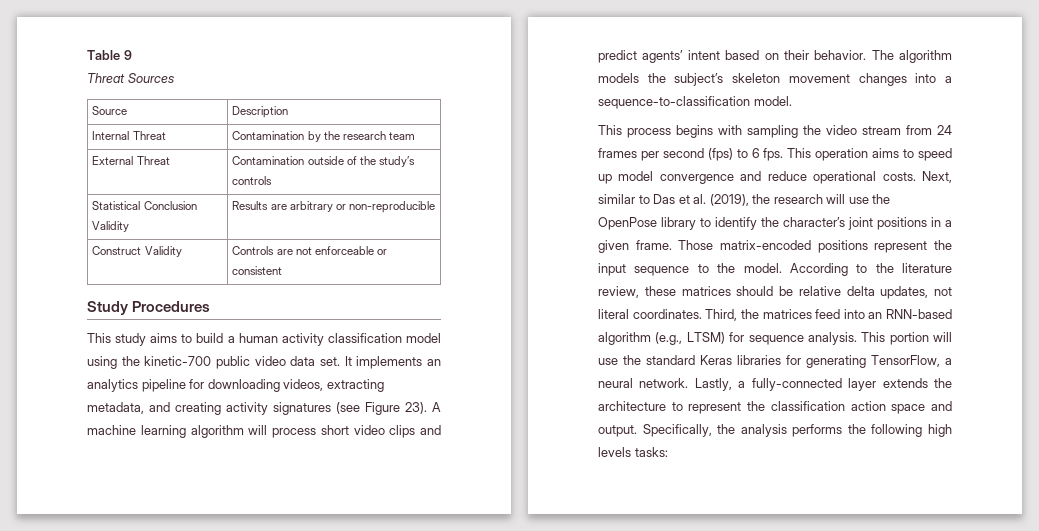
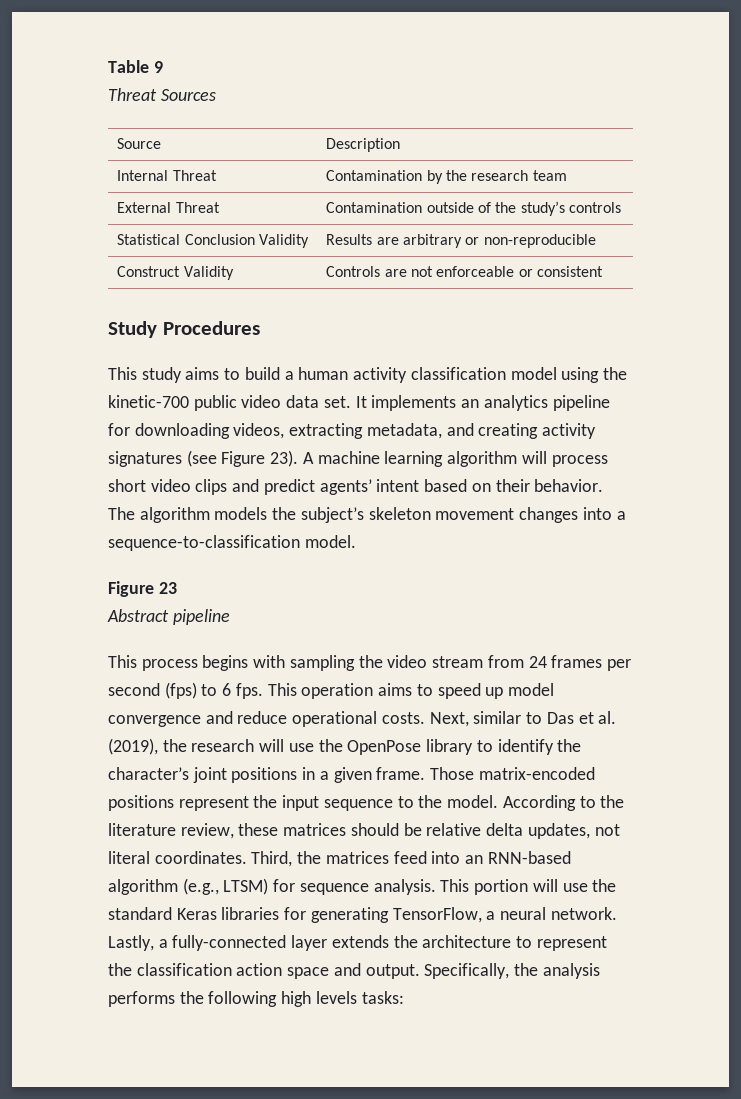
(792, 101) none -> [108,581,177,597] [107,609,230,625] // Figure 23 // Abstract pipeline

